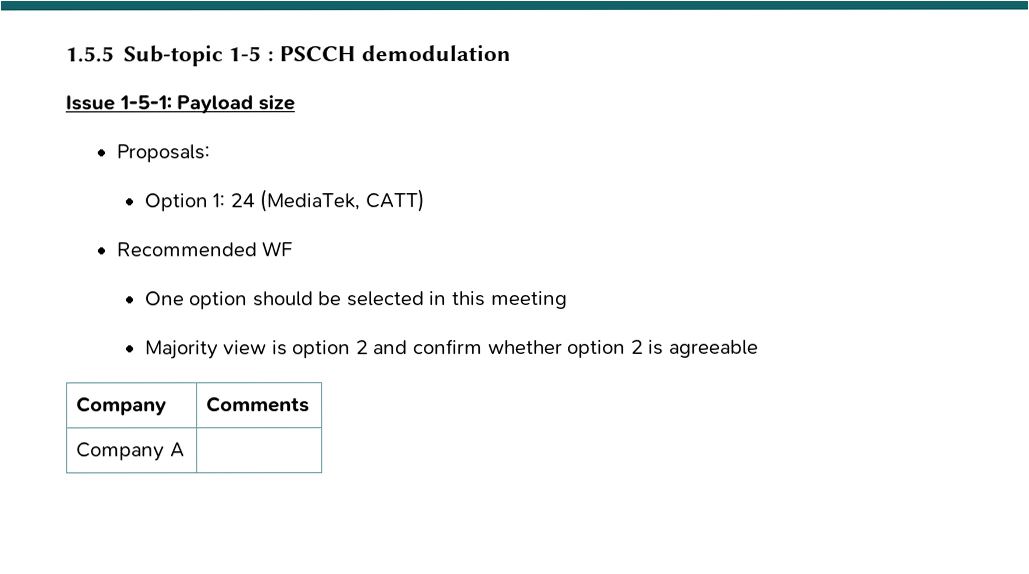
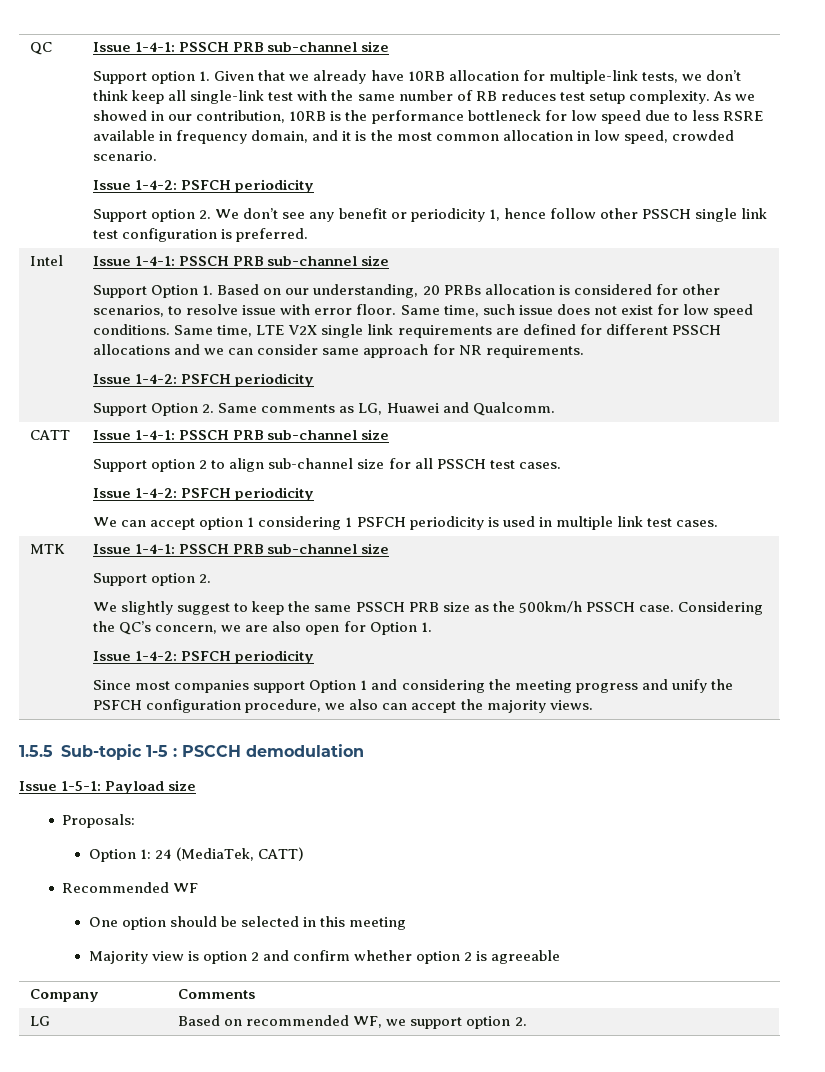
(65, 54) none -> [30,42,53,55] [93,41,390,52] [93,70,741,84] [93,90,755,104] [93,110,764,124] [93,130,734,144] [93,151,158,161] [93,179,315,193] [93,208,767,222] [93,228,309,242] [30,255,64,266] [93,255,390,266] [93,284,720,298] [93,304,753,318] [93,324,721,338] [93,344,584,358] [93,373,315,387] [93,402,555,416] [30,430,71,440] [93,429,390,440] [93,458,561,472] [93,487,315,501] [93,516,718,530] [30,544,66,554] [93,543,390,554] [93,573,212,586] [93,601,763,615] [93,621,432,635] [93,650,315,664] [93,679,733,693] [93,699,593,713] QC | Issue 1-4-1: PSSCH PRB sub-channel size // Support option 1. Given that we already have 10RB allocation for multiple-link tests, we don’t think keep all single-link test with the same number of RB reduces test setup complexity. As we showed in our contribution, 10RB is the performance bottleneck for low speed due to less RSRE available in frequency domain, and it is the most common allocation in low speed, crowded scenario. // Issue 1-4-2: PSFCH periodicity // Support option 2. We don’t see any benefit or periodicity 1, hence follow other PSSCH single link test configuration is preferred. // Intel | Issue 1-4-1: PSSCH PRB sub-channel size // Support Option 1. Based on our understanding, 20 PRBs allocation is considered for other scenarios, to resolve issue with error floor. Same time, such issue does not exist for low speed conditions. Same time, LTE V2X single link requirements are defined for different PSSCH allocations and we can consider same approach for NR requirements. // Issue 1-4-2: PSFCH periodicity // Support Option 2. Same comments as LG, Huawei and Qualcomm. // CATT | Issue 1-4-1: PSSCH PRB sub-channel size // Support option 2 to align sub-channel size for all PSSCH test cases. // Issue 1-4-2: PSFCH periodicity // We can accept option 1 considering 1 PSFCH periodicity is used in multiple link test cases. // MTK | Issue 1-4-1: PSSCH PRB sub-channel size // Support option 2. // We slightly suggest to keep the same PSSCH PRB size as the 500km/h PSSCH case. Considering the QC’s concern, we are also open for Option 1. // Issue 1-4-2: PSFCH periodicity // Since most companies support Option 1 and considering the meeting progress and unify the PSFCH configuration procedure, we also can accept the majority views. //
[76,442,185,462] Company A | -> [30,1016,51,1026] [178,1015,527,1029] LG | Based on recommended WF, we support option 2.

